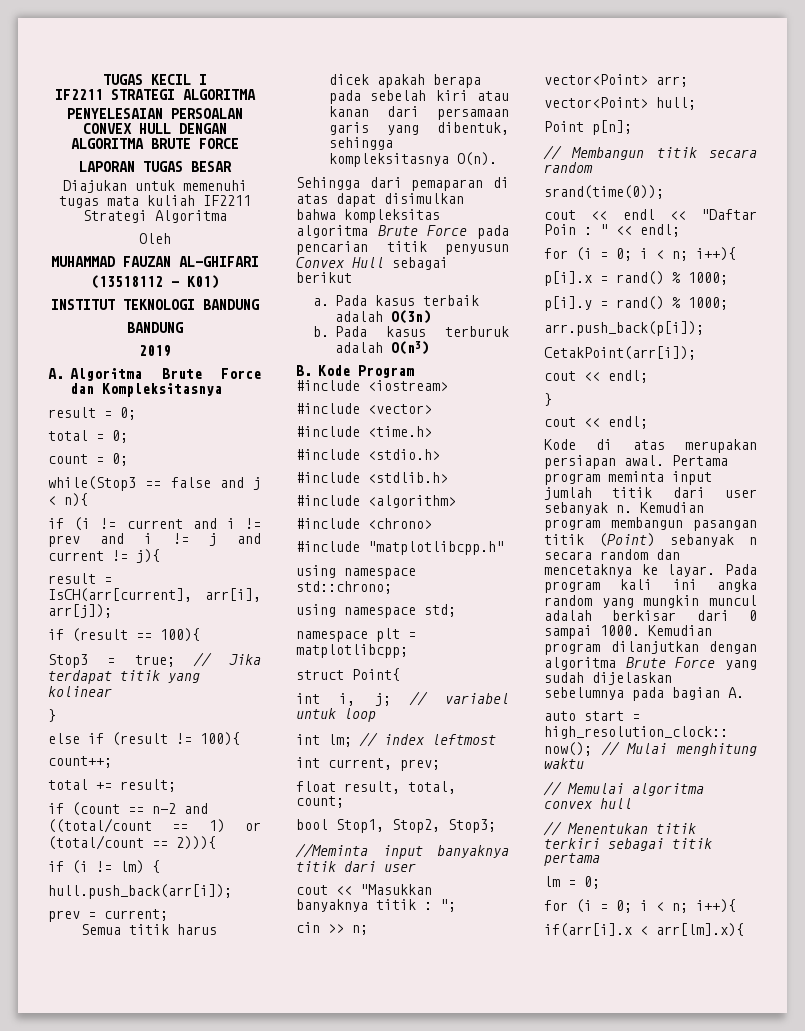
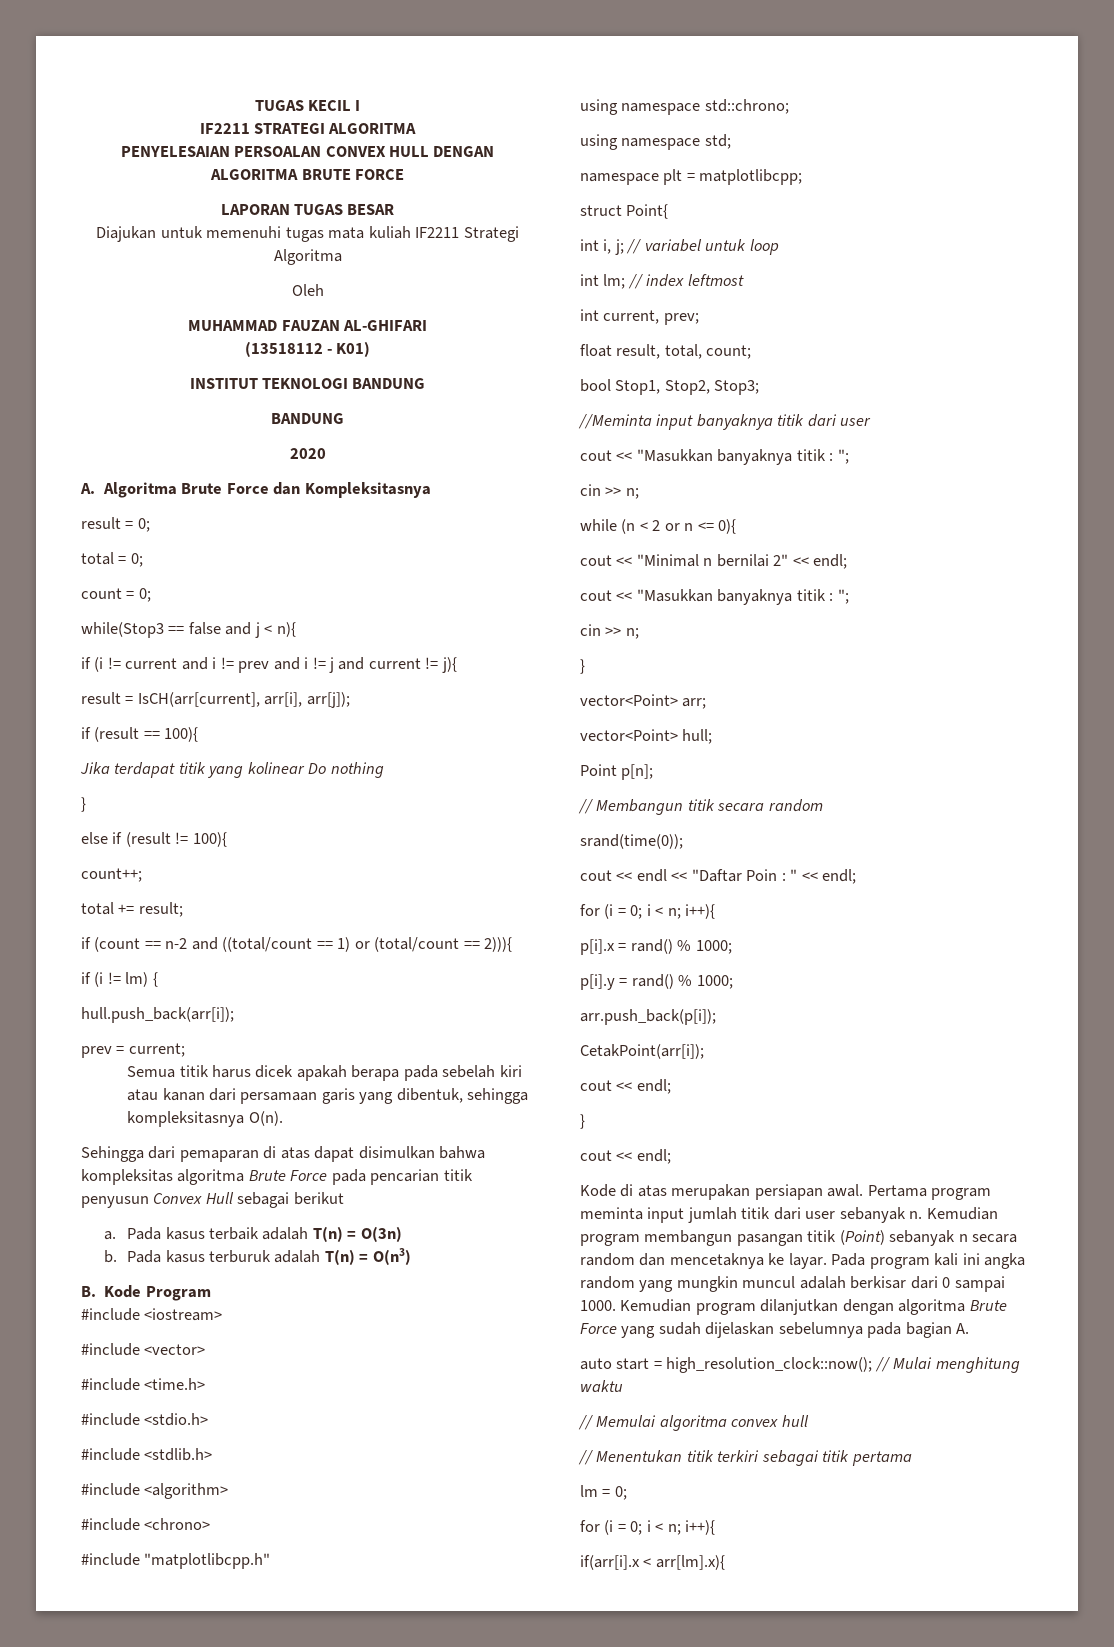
[138,345,171,357] 2019 -> [289,448,326,459] 2020
[48,652,212,668] Stop3 = true; // -> (199, 734) none
(112, 691) none -> [308,762,384,778] Do nothing
(383, 316) none -> [312,1226,357,1242] T(n) =
(383, 347) none -> [324,1249,369,1265] T(n) =
(368, 930) none -> [580,519,737,534] [580,554,848,569] [580,589,849,605] [580,624,639,639] [580,659,585,674] // while (n < 2 or n <= 0){ // cout << "Minimal n bernilai 2" << endl; // cout << "Masukkan banyaknya titik : "; // cin >> n; // }

